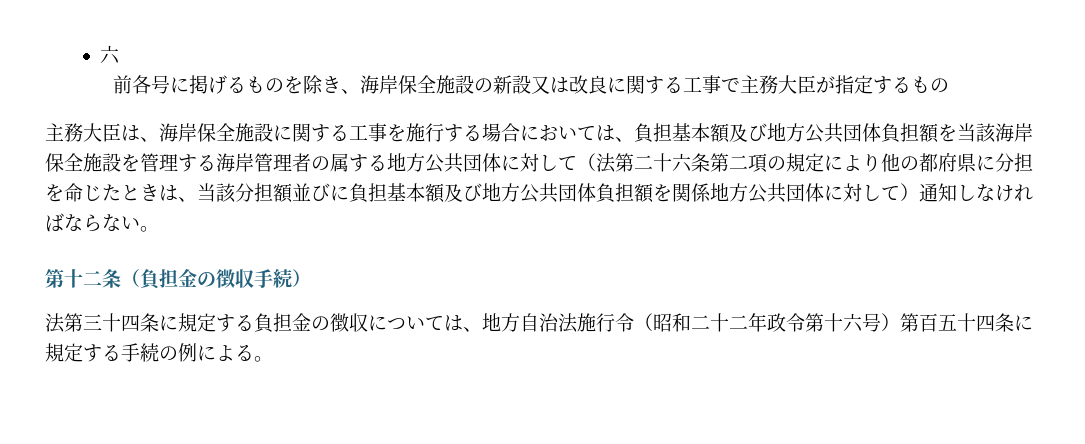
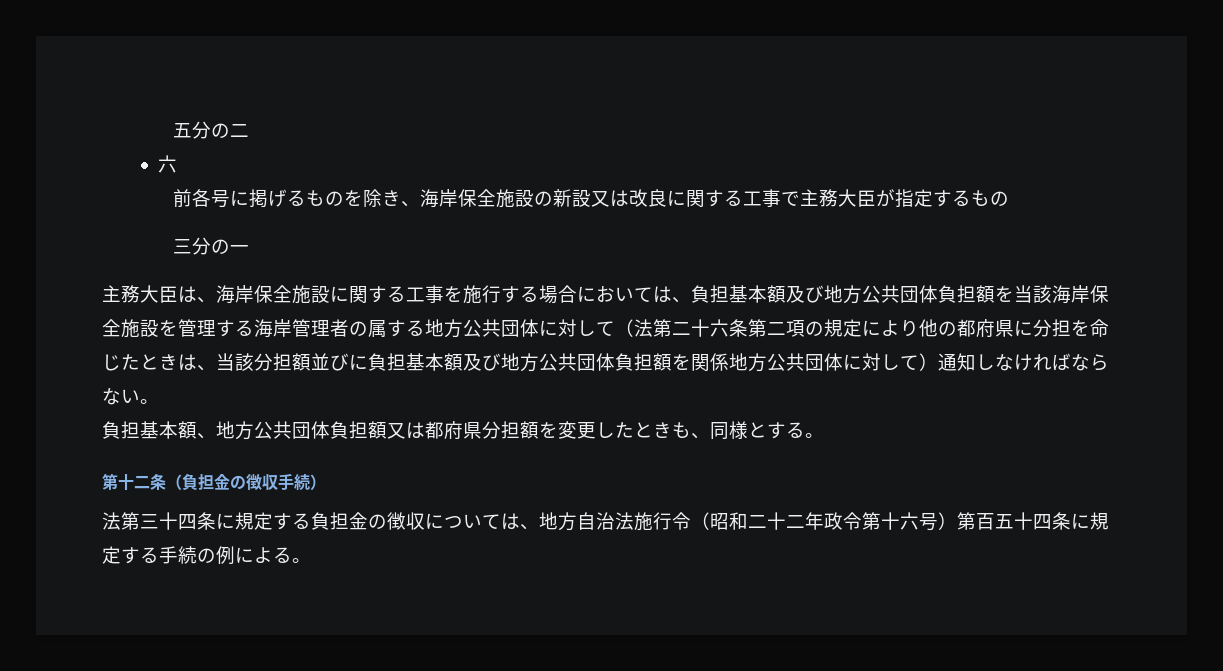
(99, 54) none -> [173,121,250,139] 五分の二 //
(949, 85) none -> [173,237,250,255] // 三分の一
(159, 229) none -> [102,421,824,440] // 負担基本額、地方公共団体負担額又は都府県分担額を変更したときも、同様とする。

